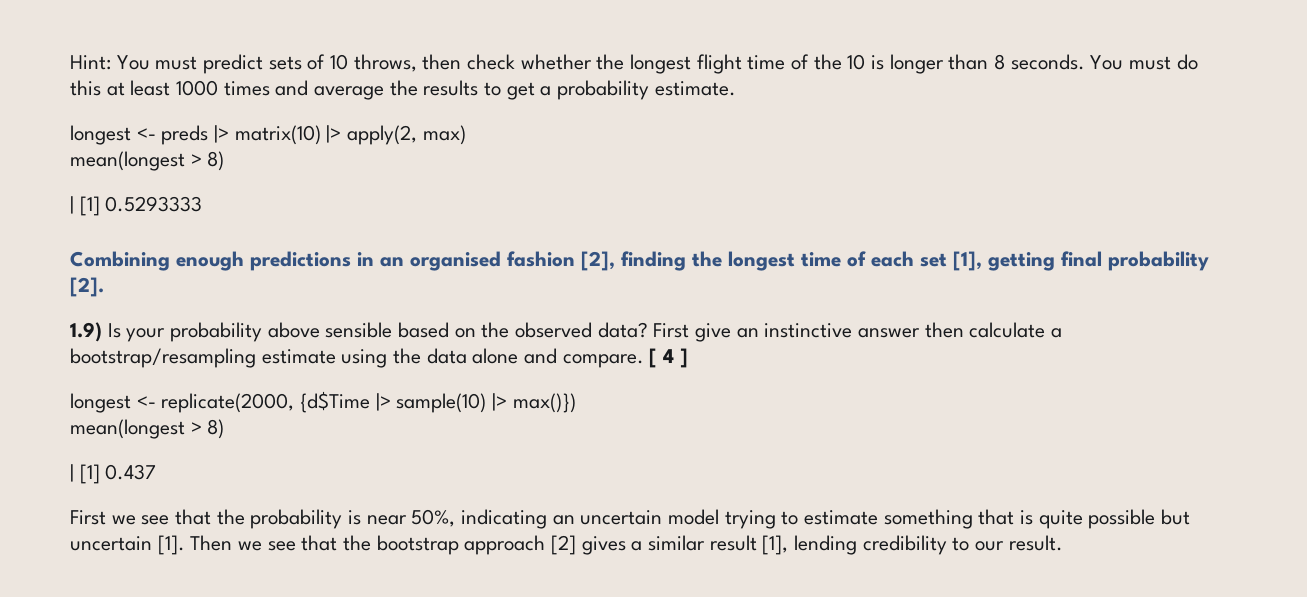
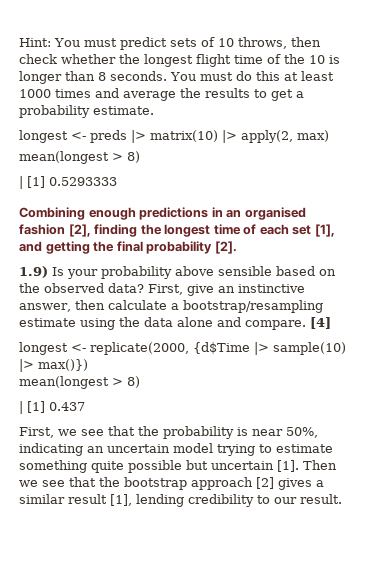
[988,252,1055,271] getting -> [19,241,115,254] and getting the
[653,323,690,338] First -> [148,284,183,295] First,
[858,328,921,338] answer -> [19,303,71,312] answer,
[649,348,688,368] [ 4 ] -> [310,317,331,329] [4]
[70,510,106,525] First -> [19,427,54,438] First,
[978,509,1034,525] that is -> (87, 466) none

